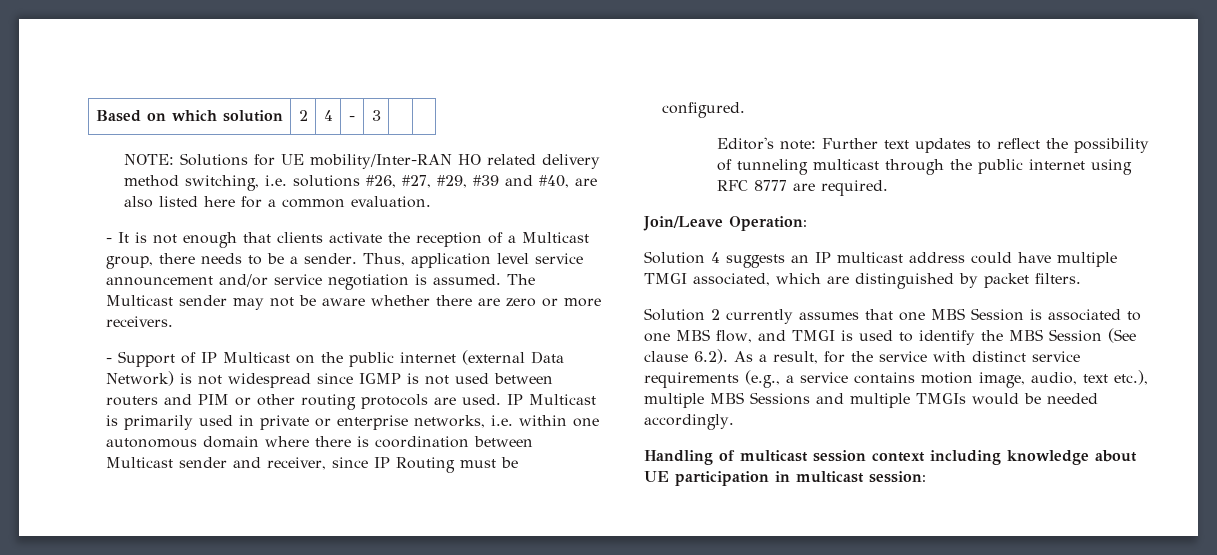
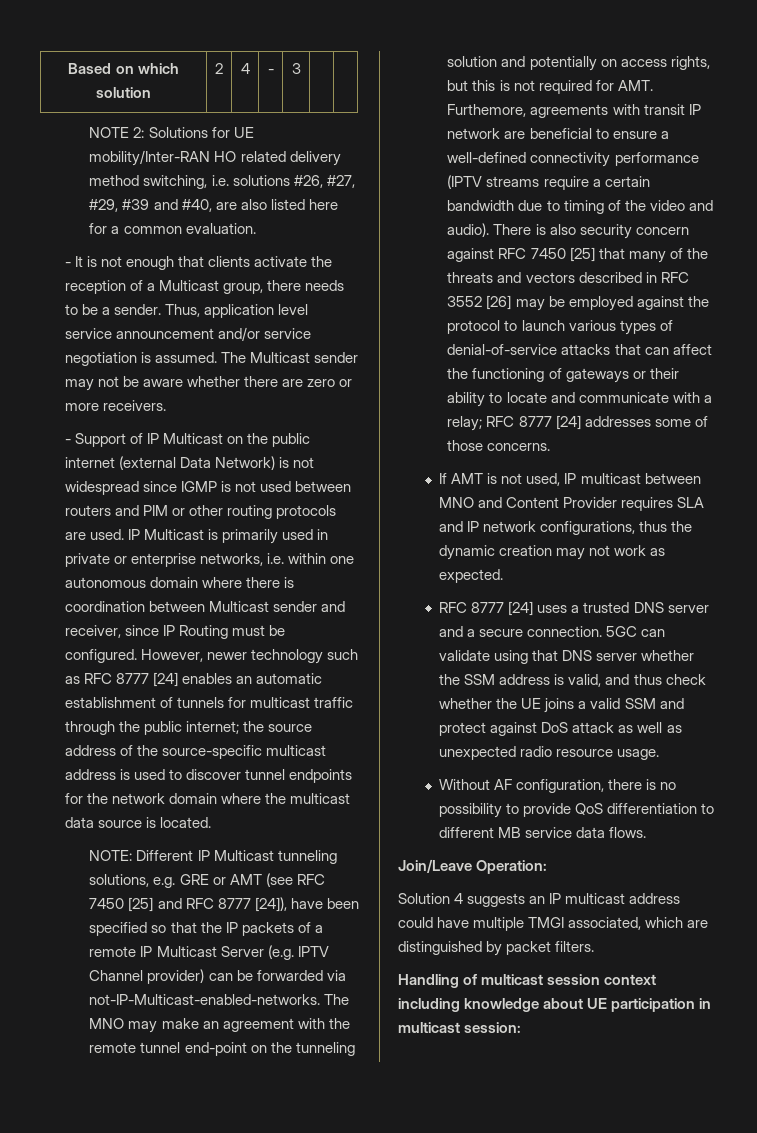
[124,154,175,165] NOTE: -> [89,127,145,138] NOTE 2:
[716,137,1149,153] [716,159,1132,175] [716,180,888,196] // Editor's note: Further text updates to reflect the possibility of tunneling multicast through the public internet using RFC 8777 are required. -> [140,649,358,664] [64,672,323,687] [64,697,353,708] [64,721,312,735] [64,745,326,759] [64,769,353,783] [64,793,351,804] [64,817,211,828] [89,850,337,864] [89,873,325,888] [89,897,359,912] [89,922,323,936] [89,945,329,960] [89,969,346,984] [89,994,350,1005] [89,1018,350,1033] [89,1042,355,1056] [447,56,710,71] [447,80,653,94] [447,104,701,118] [447,128,669,139] [447,152,699,167] [447,175,650,190] [447,200,713,214] [447,223,689,239] [447,247,708,263] [447,272,689,283] [447,295,709,311] [447,320,673,335] [447,344,712,355] [447,368,679,383] [447,392,712,407] [447,415,708,431] [447,440,551,451] [439,473,701,486] [439,497,705,511] [439,521,693,535] [439,545,666,560] [439,569,504,583] [439,601,709,616] [439,626,666,637] [439,650,695,664] [439,674,706,687] [439,698,684,713] [439,722,682,736] [439,746,660,760] [439,779,677,793] [439,803,715,818] [439,827,647,838] However, newer technology such as RFC 8777 [24] enables an automatic establishment of tunnels for multicast traffic through the public internet; the source address of the source-specific multicast address is used to discover tunnel endpoints for the network domain where the multicast data source is located. // NOTE: Different IP Multicast tunneling solutions, e.g. GRE or AMT (see RFC 7450 [25] and RFC 8777 [24]), have been specified so that the IP packets of a remote IP Multicast Server (e.g. IPTV Channel provider) can be forwarded via not-IP-Multicast-enabled-networks. The MNO may make an agreement with the remote tunnel end-point on the tunneling solution and potentially on access rights, but this is not required for AMT. Furthemore, agreements with transit IP network are beneficial to ensure a well-defined connectivity performance (IPTV streams require a certain bandwidth due to timing of the video and audio). There is also security concern against RFC 7450 [25] that many of the threats and vectors described in RFC 3552 [26] may be employed against the protocol to launch various types of denial-of-service attacks that can affect the functioning of gateways or their ability to locate and communicate with a relay; RFC 8777 [24] addresses some of those concerns. // If AMT is not used, IP multicast between MNO and Content Provider requires SLA and IP network configurations, thus the dynamic creation may not work as expected. // RFC 8777 [24] uses a trusted DNS server and a secure connection. 5GC can validate using that DNS server whether the SSM address is valid, and thus check whether the UE joins a valid SSM and protect against DoS attack as well as unexpected radio resource usage. // Without AF configuration, there is no possibility to provide QoS differentiation to different MB service data flows.
[644,308,1141,324] [644,328,1136,345] [644,349,1080,364] [644,370,1148,388] [644,392,1098,408] [644,414,734,430] // Solution 2 currently assumes that one MBS Session is associated to one MBS flow, and TMGI is used to identify the MBS Session (See clause 6.2). As a result, for the service with distinct service requirements (e.g., a service contains motion image, audio, text etc.), multiple MBS Sessions and multiple TMGIs would be needed accordingly. -> (595, 946) none

